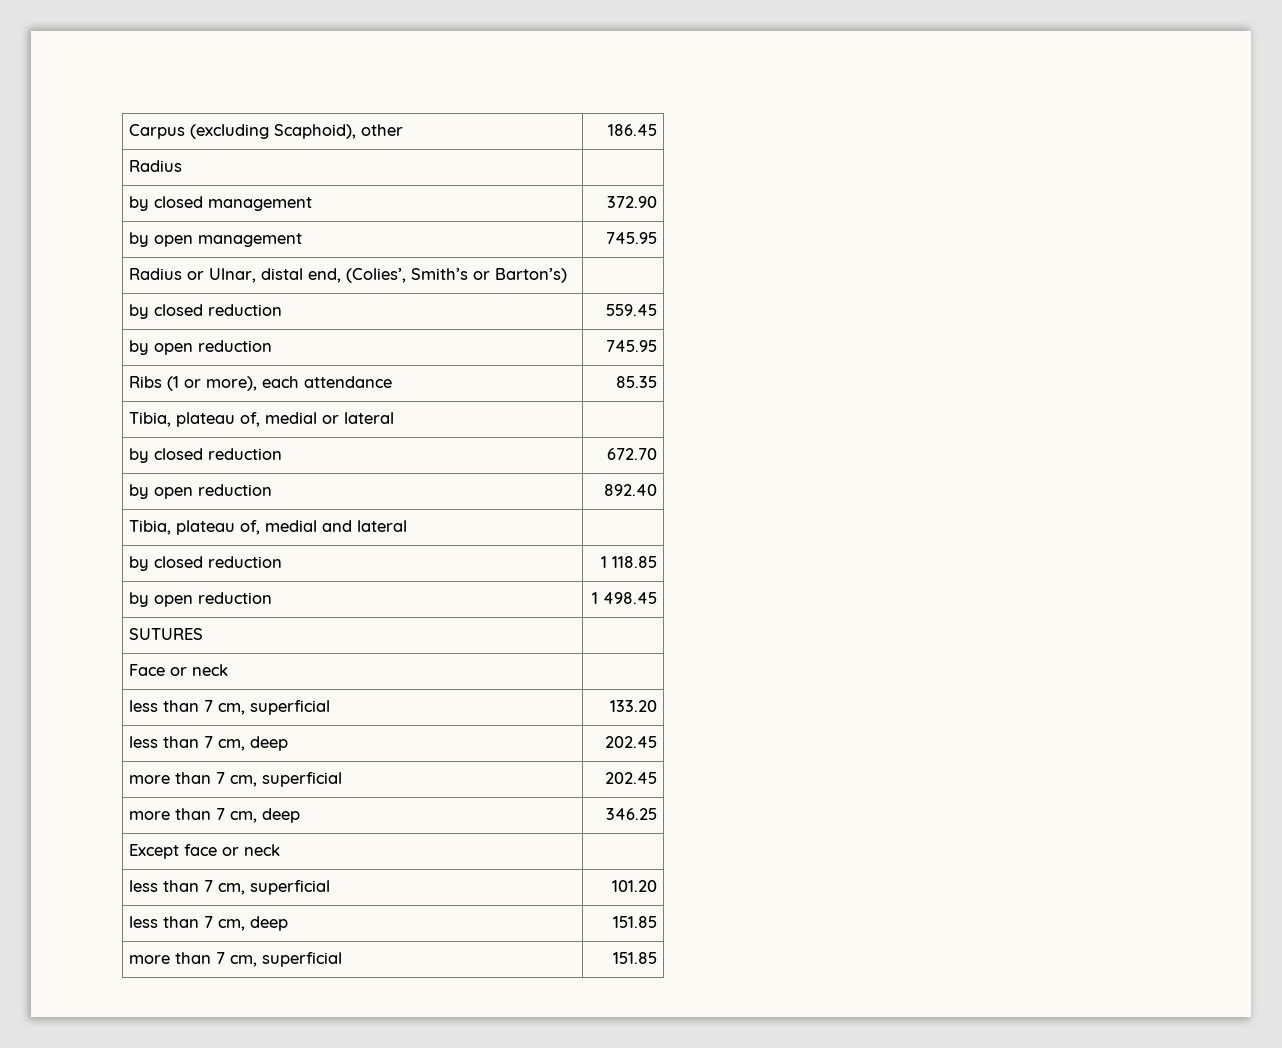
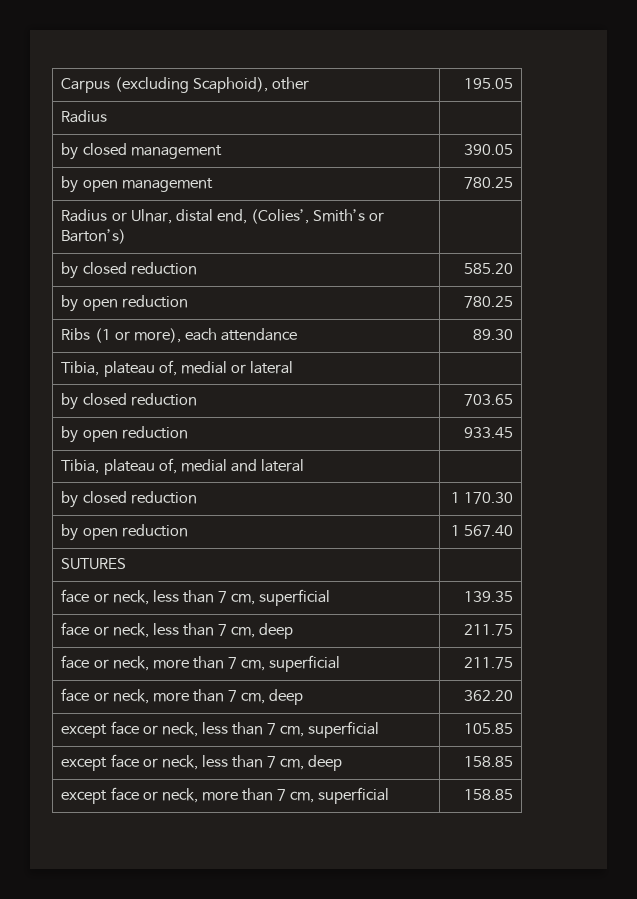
[607,124,657,136] 186.45 -> [463,78,513,89] 195.05
[606,196,657,208] 372.90 -> [463,144,513,155] 390.05
[605,232,657,244] 745.95 -> [463,177,513,189] 780.25
[605,304,657,316] [129,340,273,355] [605,340,657,352] 559.45 // by open reduction | 745.95 -> [463,263,513,274] [61,295,188,312] [463,296,513,308] 585.20 // by open reduction | 780.25
[615,376,657,388] 85.35 -> [472,329,513,340] 89.30
[606,448,657,460] [129,484,273,499] [603,484,657,496] 672.70 // by open reduction | 892.40 -> [463,394,513,406] [61,426,188,443] [463,427,513,438] 703.65 // by open reduction | 933.45
[611,556,657,568] 118.85 -> [463,492,513,504] 170.30
[602,592,657,604] 498.45 -> [463,525,513,537] 567.40
[129,664,229,676] [129,700,331,715] [609,700,657,712] [129,736,289,751] [604,736,657,748] [129,772,343,787] [604,772,657,784] Face or neck | // less than 7 cm, superficial | 133.20 // less than 7 cm, deep | 202.45 // more than 7 cm, superficial | 202.45 // -> [61,589,330,606] [463,591,513,602] [61,622,293,639] [463,624,513,636] [61,655,340,672] [463,657,513,669] [61,688,149,704] face or neck, less than 7 cm, superficial | 139.35 // face or neck, less than 7 cm, deep | 211.75 // face or neck, more than 7 cm, superficial | 211.75 // face or neck,
[605,808,657,820] [129,844,281,859] [129,880,331,895] [611,880,657,892] [129,916,289,931] [612,916,657,928] [129,952,343,967] [612,952,657,964] 346.25 // Except face or neck | // less than 7 cm, superficial | 101.20 // less than 7 cm, deep | 151.85 // more than 7 cm, superficial | 151.85 -> [463,690,513,701] [61,721,379,738] [463,723,513,734] [61,754,342,771] [463,756,513,767] [61,787,389,804] [463,789,513,800] 362.20 // except face or neck, less than 7 cm, superficial | 105.85 // except face or neck, less than 7 cm, deep | 158.85 // except face or neck, more than 7 cm, superficial | 158.85

